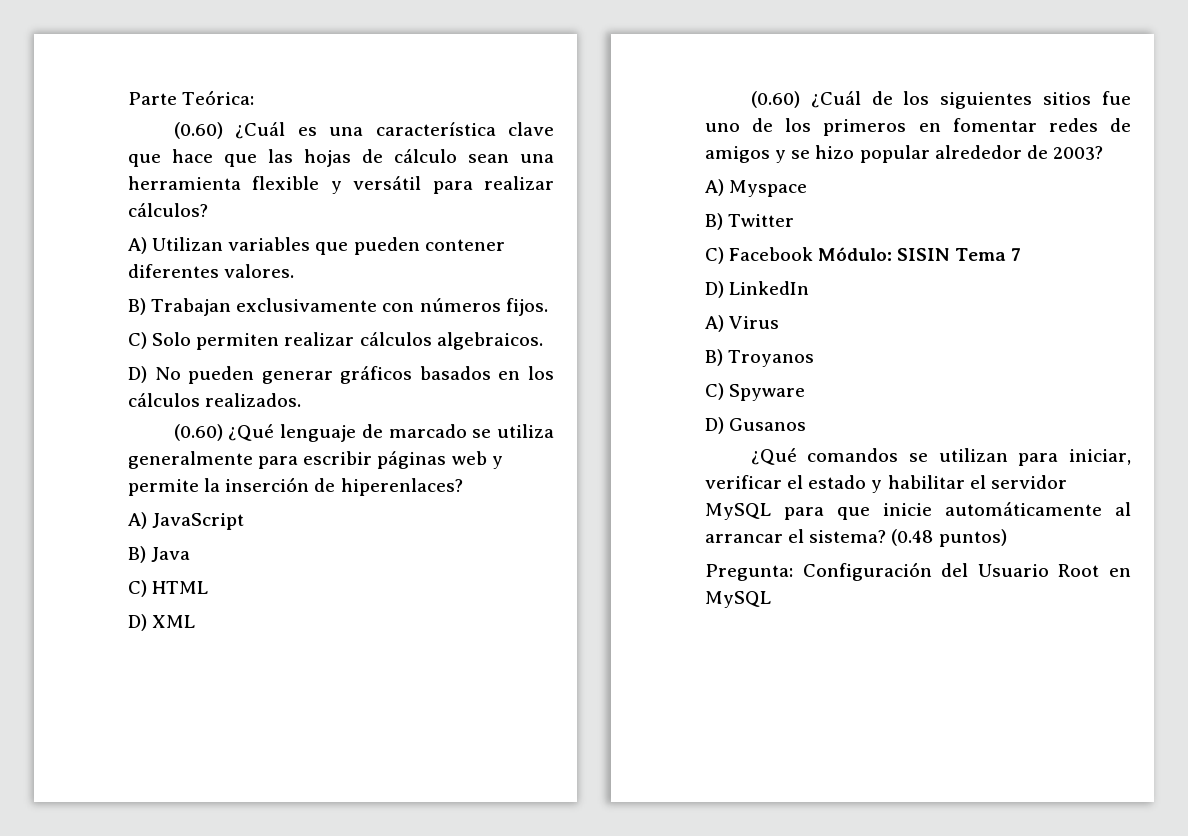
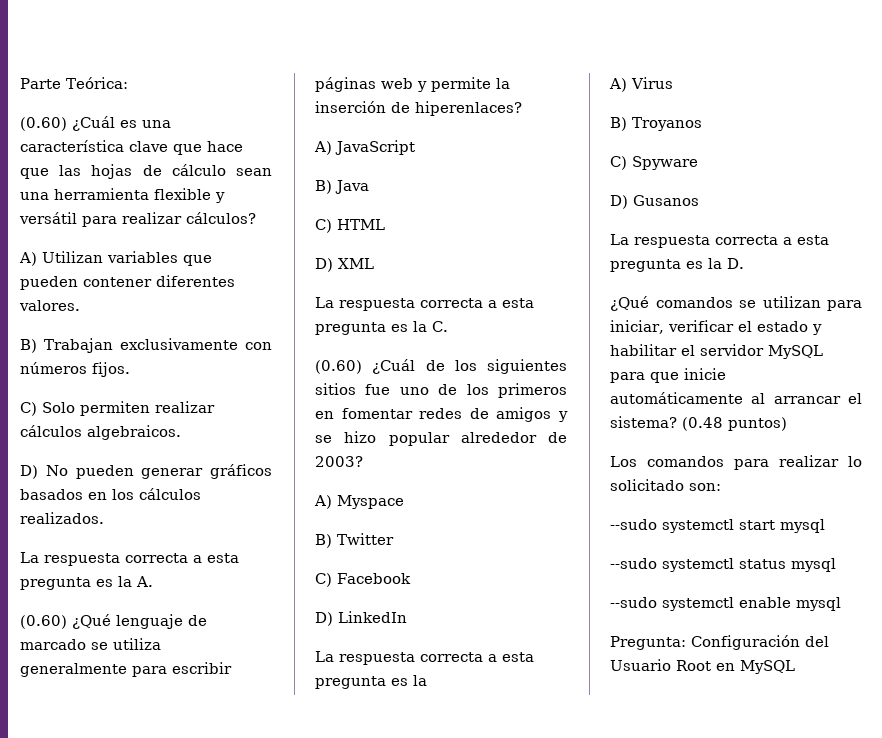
(302, 400) none -> [20,552,239,566] [20,576,153,590] // La respuesta correcta a esta pregunta es la A.
(196, 621) none -> [315,297,534,311] [315,321,448,335] // La respuesta correcta a esta pregunta es la C.
[818,247,1021,261] [705,281,810,298] Módulo: SISIN Tema 7 // D) LinkedIn -> [315,611,407,626] [315,651,534,665] [315,675,427,689] // D) LinkedIn // La respuesta correcta a esta pregunta es la
(807, 424) none -> [610,234,829,248] [610,258,744,272] // La respuesta correcta a esta pregunta es la D.
(1007, 538) none -> [610,455,862,470] [610,479,721,491] [610,519,825,533] [610,558,836,572] [610,597,841,611] // Los comandos para realizar lo solicitado son: // --sudo systemctl start mysql // --sudo systemctl status mysql // --sudo systemctl enable mysql

